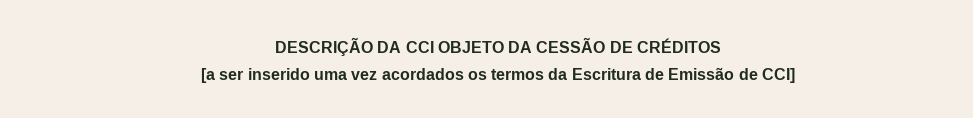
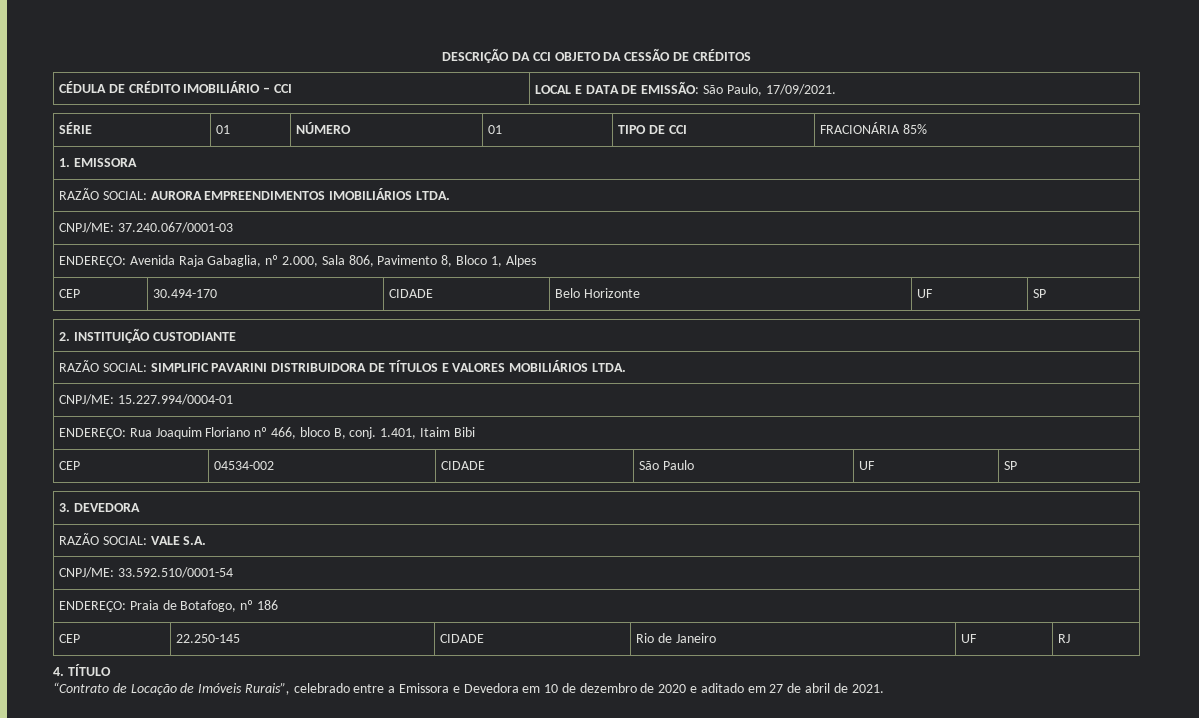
[200,67,796,83] // [a ser inserido uma vez acordados os termos da Escritura de Emissão de CCI] -> [59,81,293,93] [535,81,836,96] [59,122,93,134] [216,125,231,134] [296,122,352,134] [488,125,503,134] [618,125,687,134] [820,122,927,134] [59,158,137,167] [59,188,451,200] [59,222,233,233] [59,255,536,267] [59,289,81,298] [153,289,218,298] [389,289,434,298] [555,288,640,298] [917,289,934,298] [1033,289,1047,298] [59,328,236,343] [59,360,626,372] [59,394,233,405] [59,427,475,439] [59,461,81,470] [214,461,275,470] [441,461,486,470] [639,460,694,470] [859,461,876,470] [1004,461,1018,470] [59,503,140,512] [59,533,207,545] [59,567,233,578] [59,600,279,612] [59,634,81,643] [176,634,241,643] [440,634,485,643] [636,633,716,643] [961,634,978,643] [1058,634,1071,643] [53,664,111,676] [53,682,884,695] // CÉDULA DE CRÉDITO IMOBILIÁRIO – CCI | LOCAL E DATA DE EMISSÃO: São Paulo, 17/09/2021. // SÉRIE | 01 | NÚMERO | 01 | TIPO DE CCI | FRACIONÁRIA 85% // 1. EMISSORA // RAZÃO SOCIAL: AURORA EMPREENDIMENTOS IMOBILIÁRIOS LTDA. // CNPJ/ME: 37.240.067/0001-03 // ENDEREÇO: Avenida Raja Gabaglia, nº 2.000, Sala 806, Pavimento 8, Bloco 1, Alpes // CEP | 30.494-170 | CIDADE | Belo Horizonte | UF | SP // 2. INSTITUIÇÃO CUSTODIANTE // RAZÃO SOCIAL: SIMPLIFIC PAVARINI DISTRIBUIDORA DE TÍTULOS E VALORES MOBILIÁRIOS LTDA. // CNPJ/ME: 15.227.994/0004-01 // ENDEREÇO: Rua Joaquim Floriano nº 466, bloco B, conj. 1.401, Itaim Bibi // CEP | 04534-002 | CIDADE | São Paulo | UF | SP // 3. DEVEDORA // RAZÃO SOCIAL: VALE S.A. // CNPJ/ME: 33.592.510/0001-54 // ENDEREÇO: Praia de Botafogo, nº 186 // CEP | 22.250-145 | CIDADE | Rio de Janeiro | UF | RJ // 4. TÍTULO // “Contrato de Locação de Imóveis Rurais”, celebrado entre a Emissora e Devedora em 10 de dezembro de 2020 e aditado em 27 de abril de 2021.

